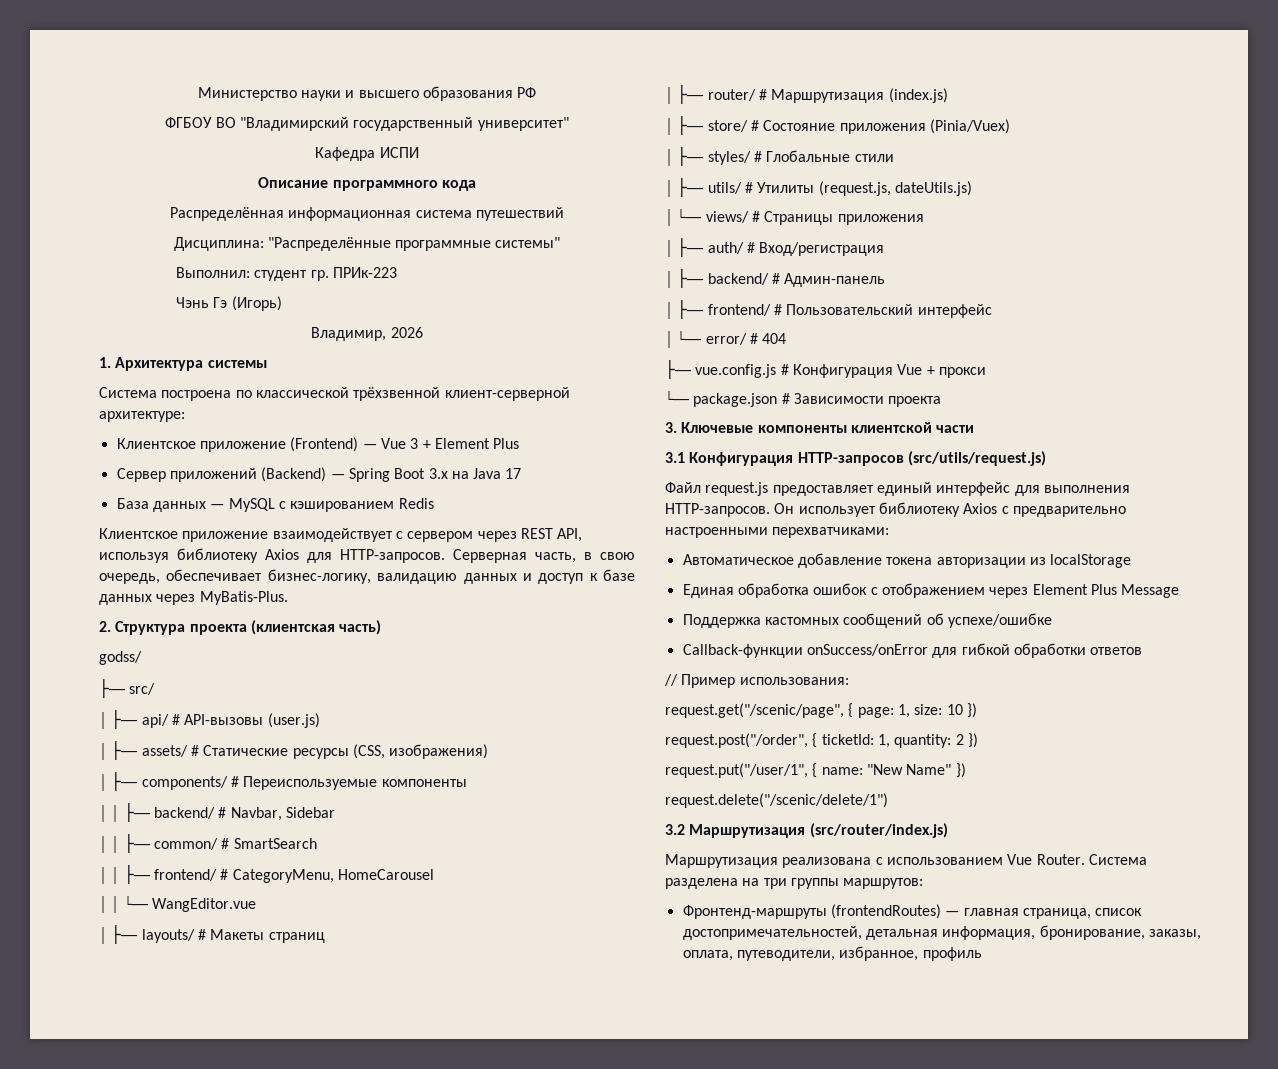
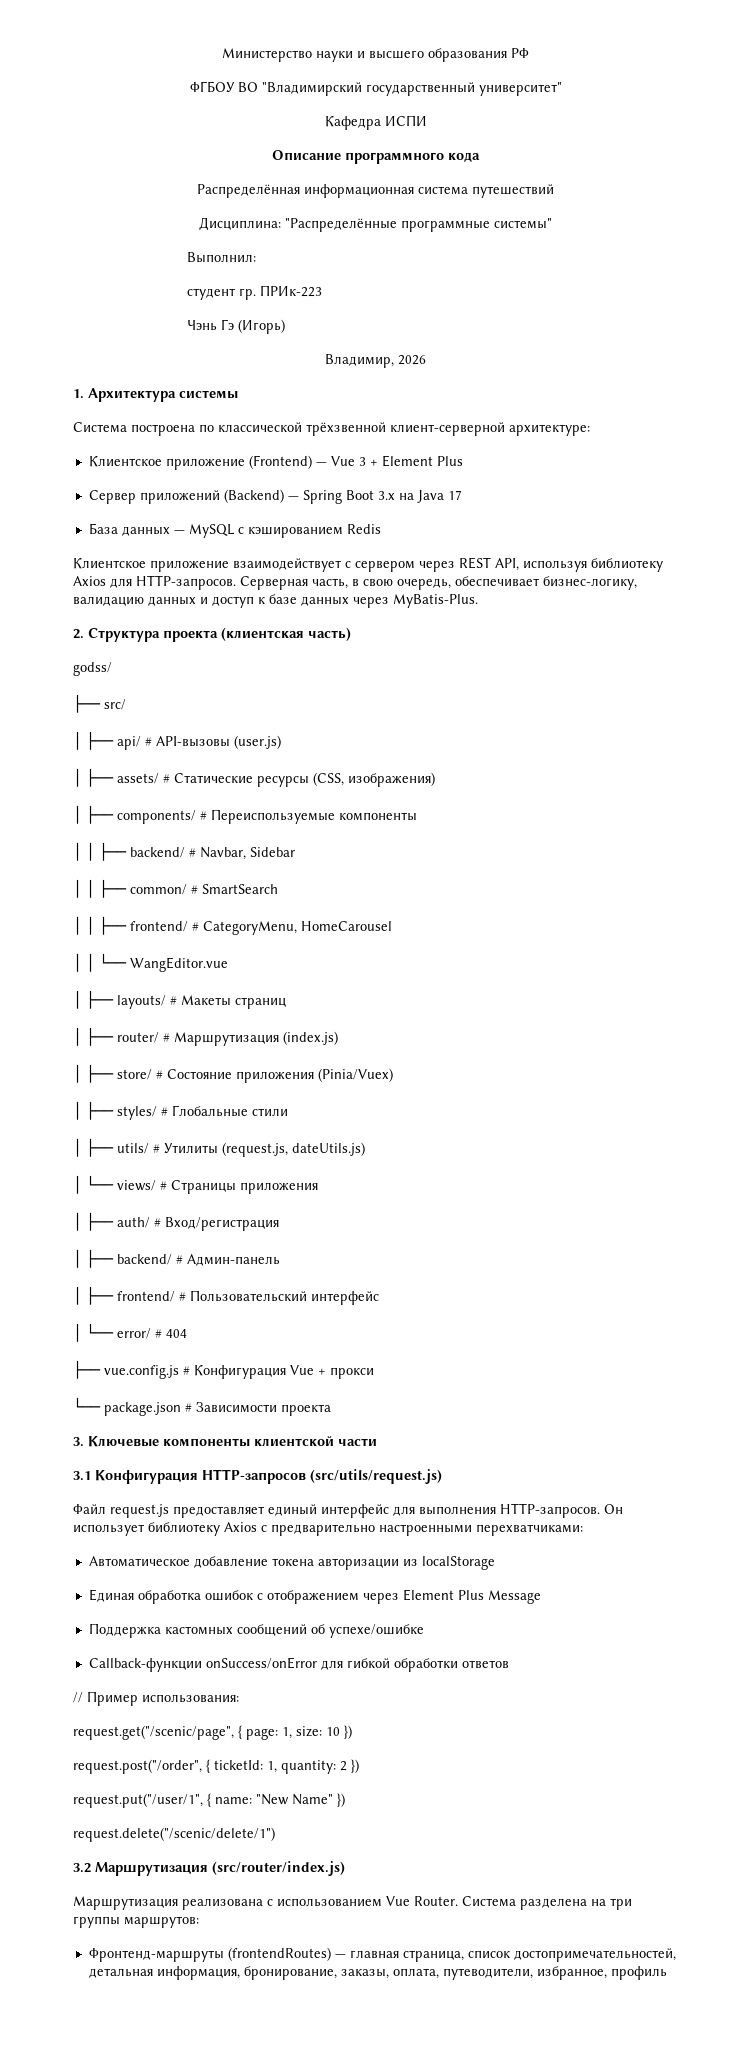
(250, 272) none -> (256, 257) //

